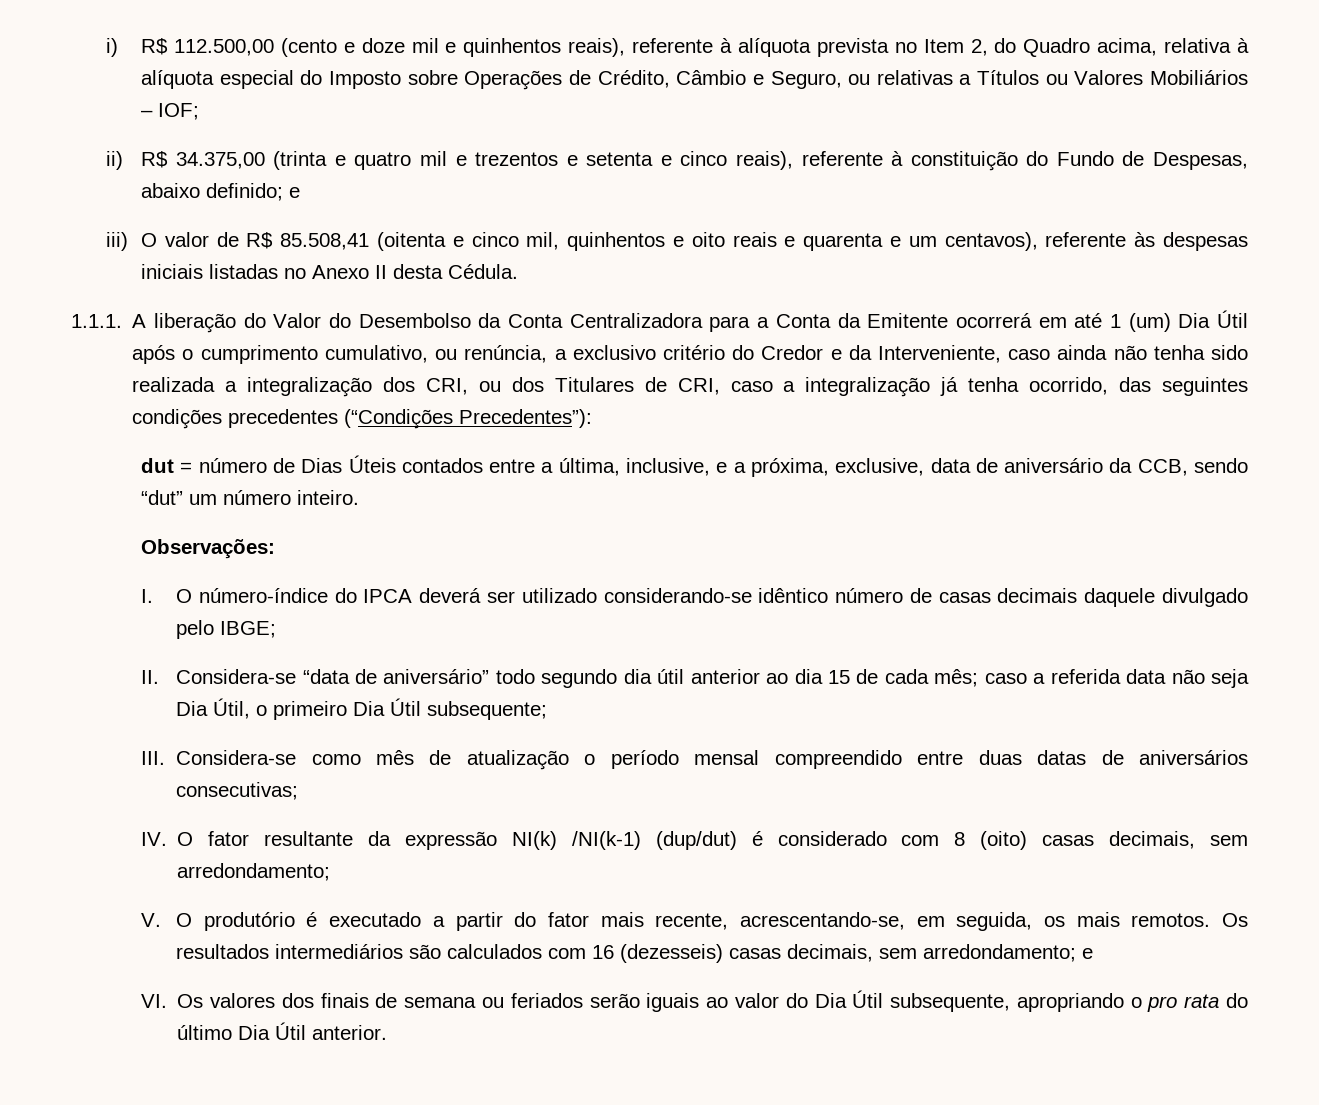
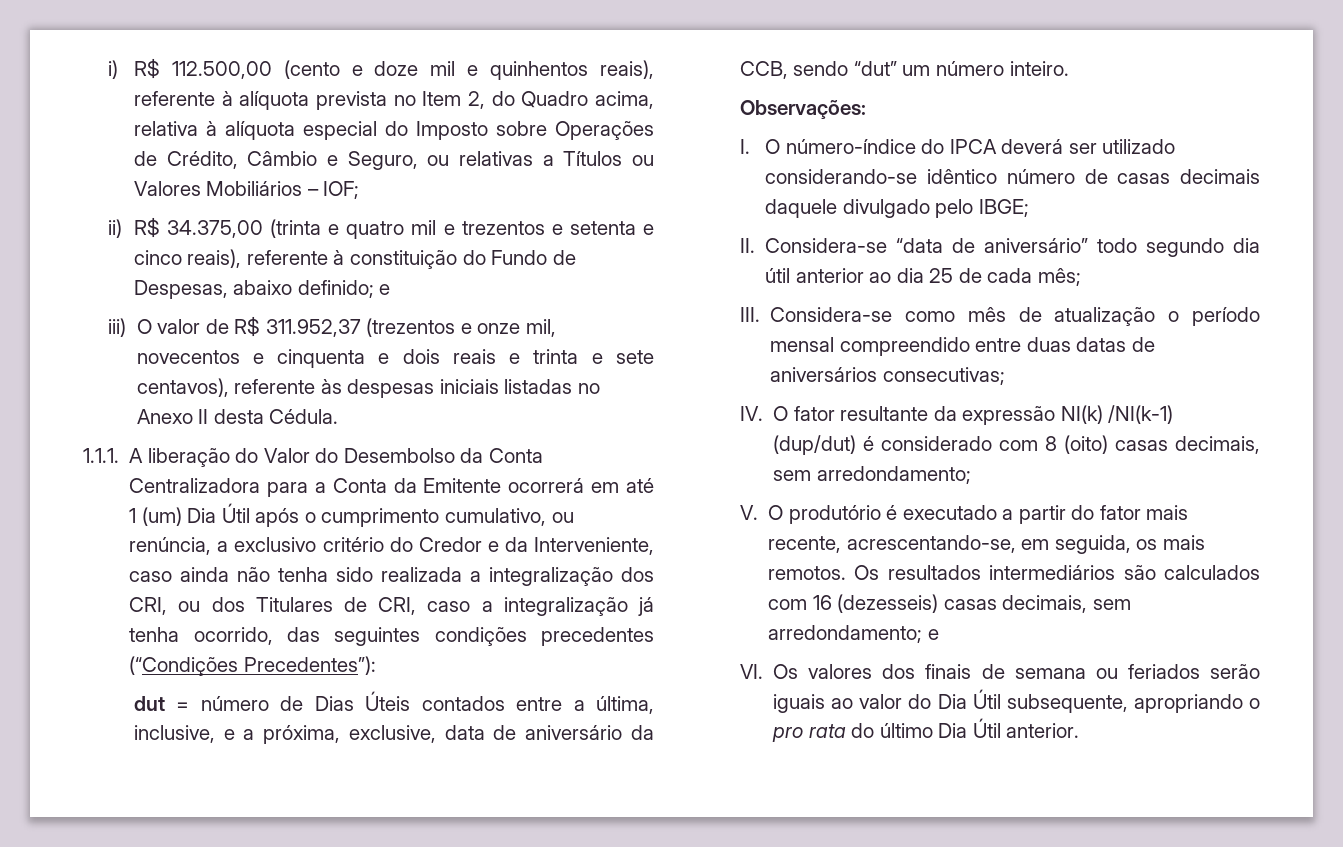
[280,232,937,251] 85.508,41 (oitenta e cinco mil, quinhentos e oito reais e quarenta e um -> [265,318,556,337] [136,349,654,368] 311.952,37 (trezentos e onze mil, novecentos e cinquenta e dois reais e trinta e sete
[828,670,851,684] 15 -> [929,268,954,283] 25
[984,669,1250,688] [176,698,548,720] caso a referida data não seja Dia Útil, o primeiro Dia Útil subsequente; -> (1082, 277) none

